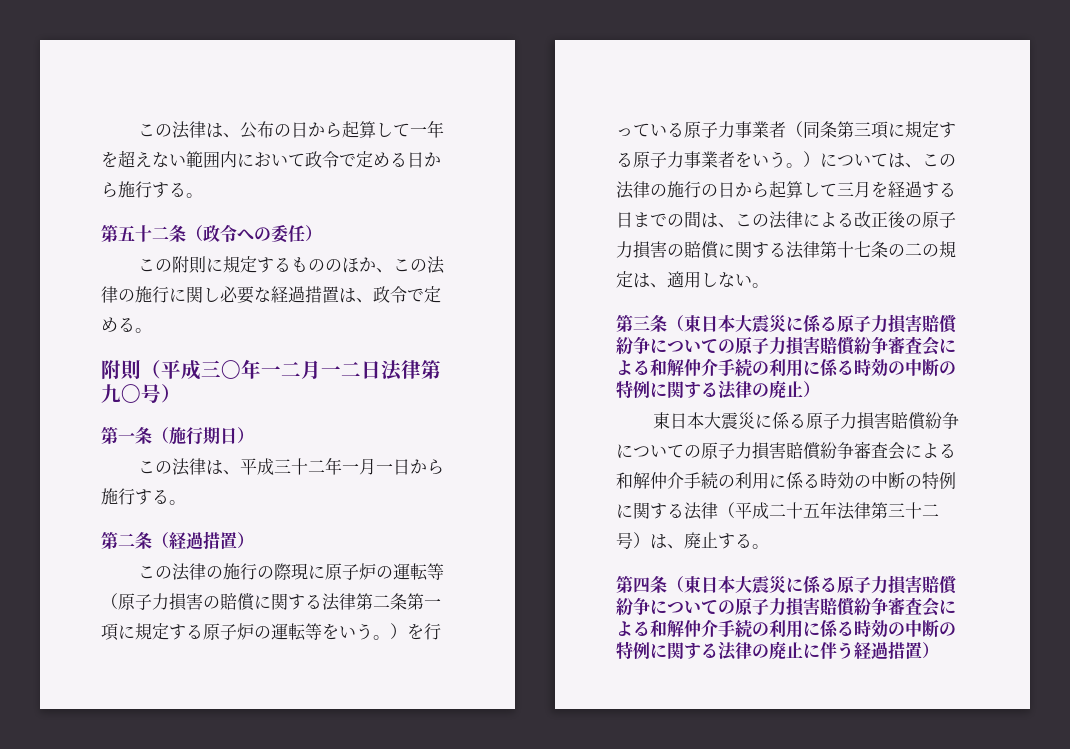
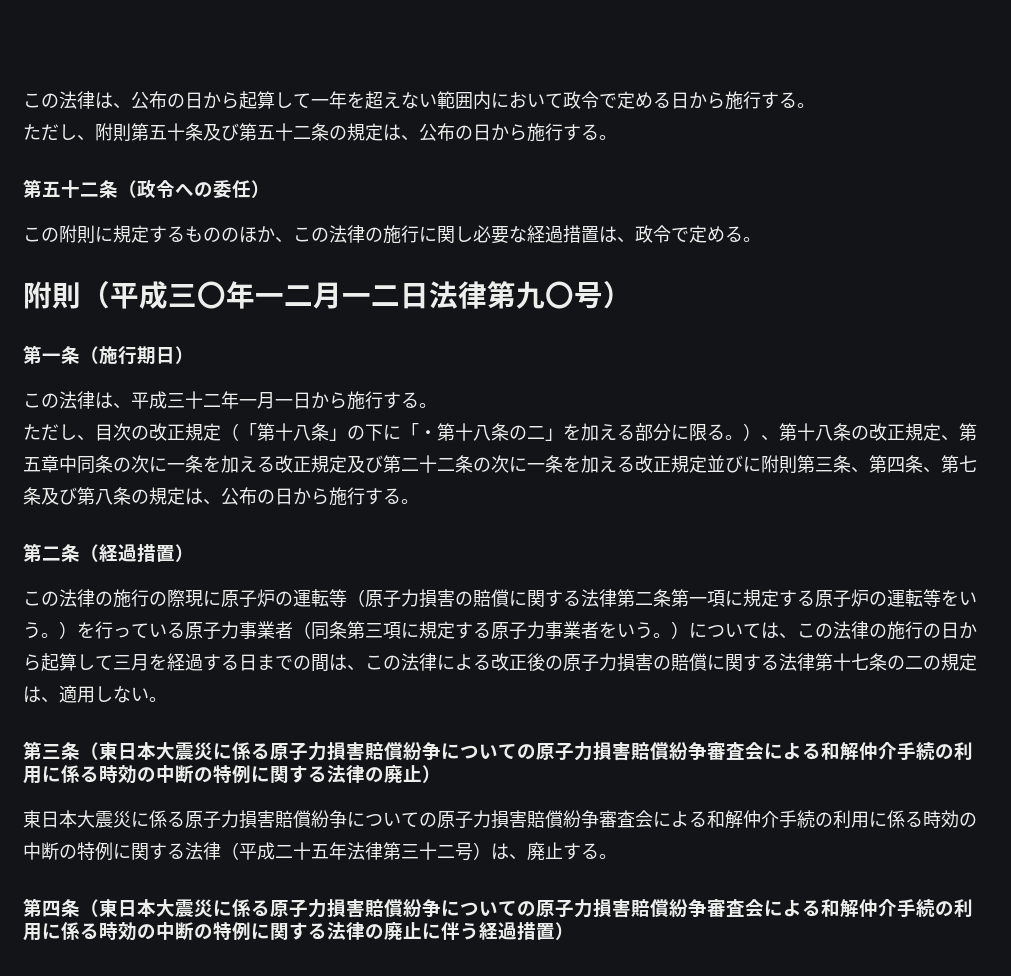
(203, 195) none -> [23,123,617,142] // ただし、附則第五十条及び第五十二条の規定は、公布の日から施行する。
(186, 502) none -> [23,423,977,441] [23,455,977,474] [23,487,419,506] // ただし、目次の改正規定（「第十八条」の下に「・第十八条の二」を加える部分に限る。）、第十八条の改正規定、第五章中同条の次に一条を加える改正規定及び第二十二条の次に一条を加える改正規定並びに附則第三条、第四条、第七条及び第八条の規定は、公布の日から施行する。

